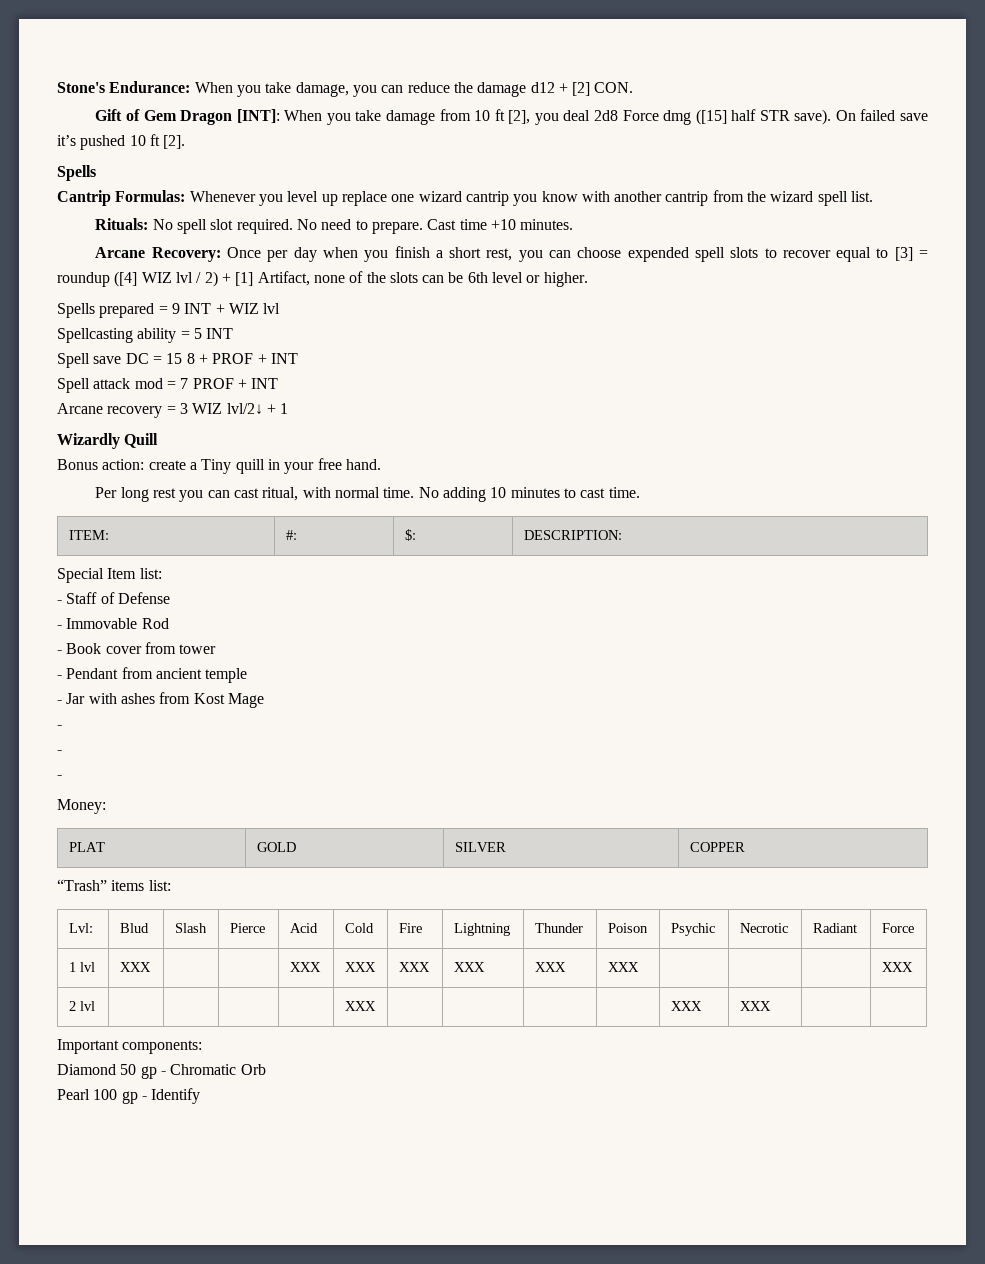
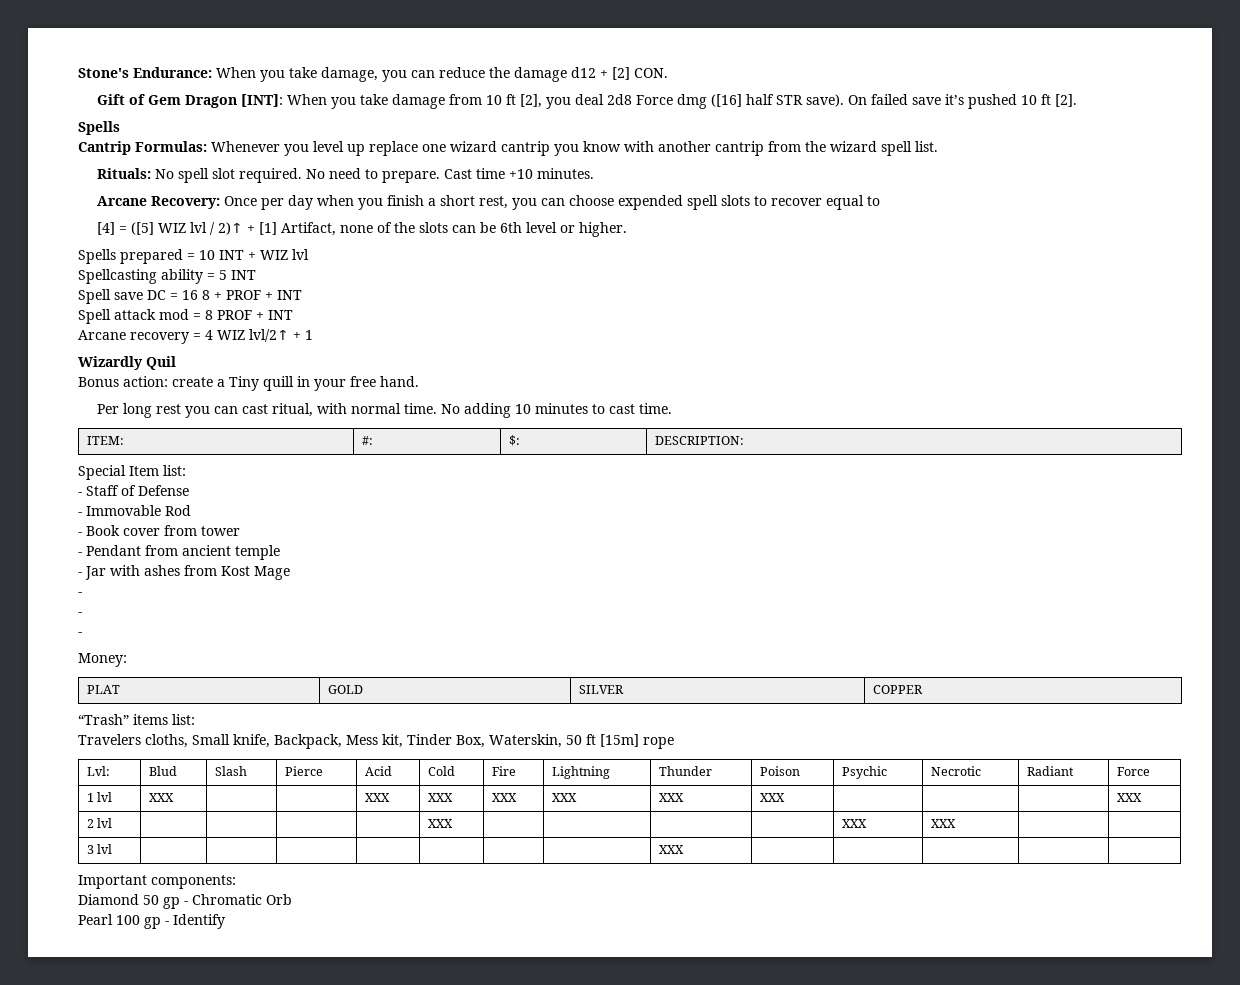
[695,109,727,125] ([15] -> [710,94,742,107] ([16]
[894,247,929,261] [57,271,138,287] [3] = roundup ([4] -> [96,222,154,235] // [4] = ([5]
[204,271,218,287] 2) -> [217,222,243,235] 2)↑
[171,303,180,314] 9 -> [199,250,215,260] 10
[166,353,183,364] 15 -> [182,290,198,300] 16
[180,378,189,389] 7 -> [205,310,213,320] 8
[179,403,263,414] 3 WIZ lvl/2↓ -> [205,329,289,342] 4 WIZ lvl/2↑
[124,433,159,448] Quill -> [146,356,176,370] Quil
(171, 885) none -> [78,734,674,749] // Travelers cloths, Small knife, Backpack, Mess kit, Tinder Box, Waterskin, 50 ft [15m] rope
(771, 1006) none -> [86,844,113,854] [658,845,684,854] // 3 lvl | | | | | | | | XXX | | | | |

